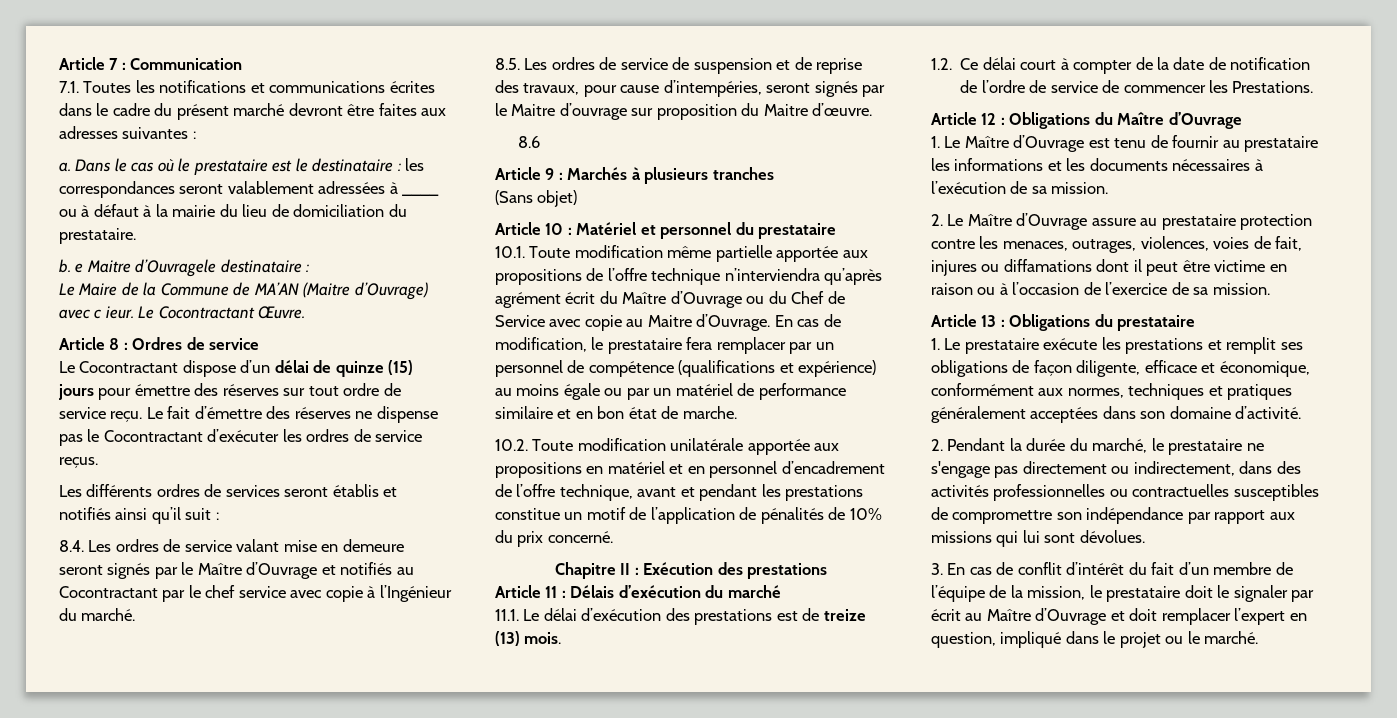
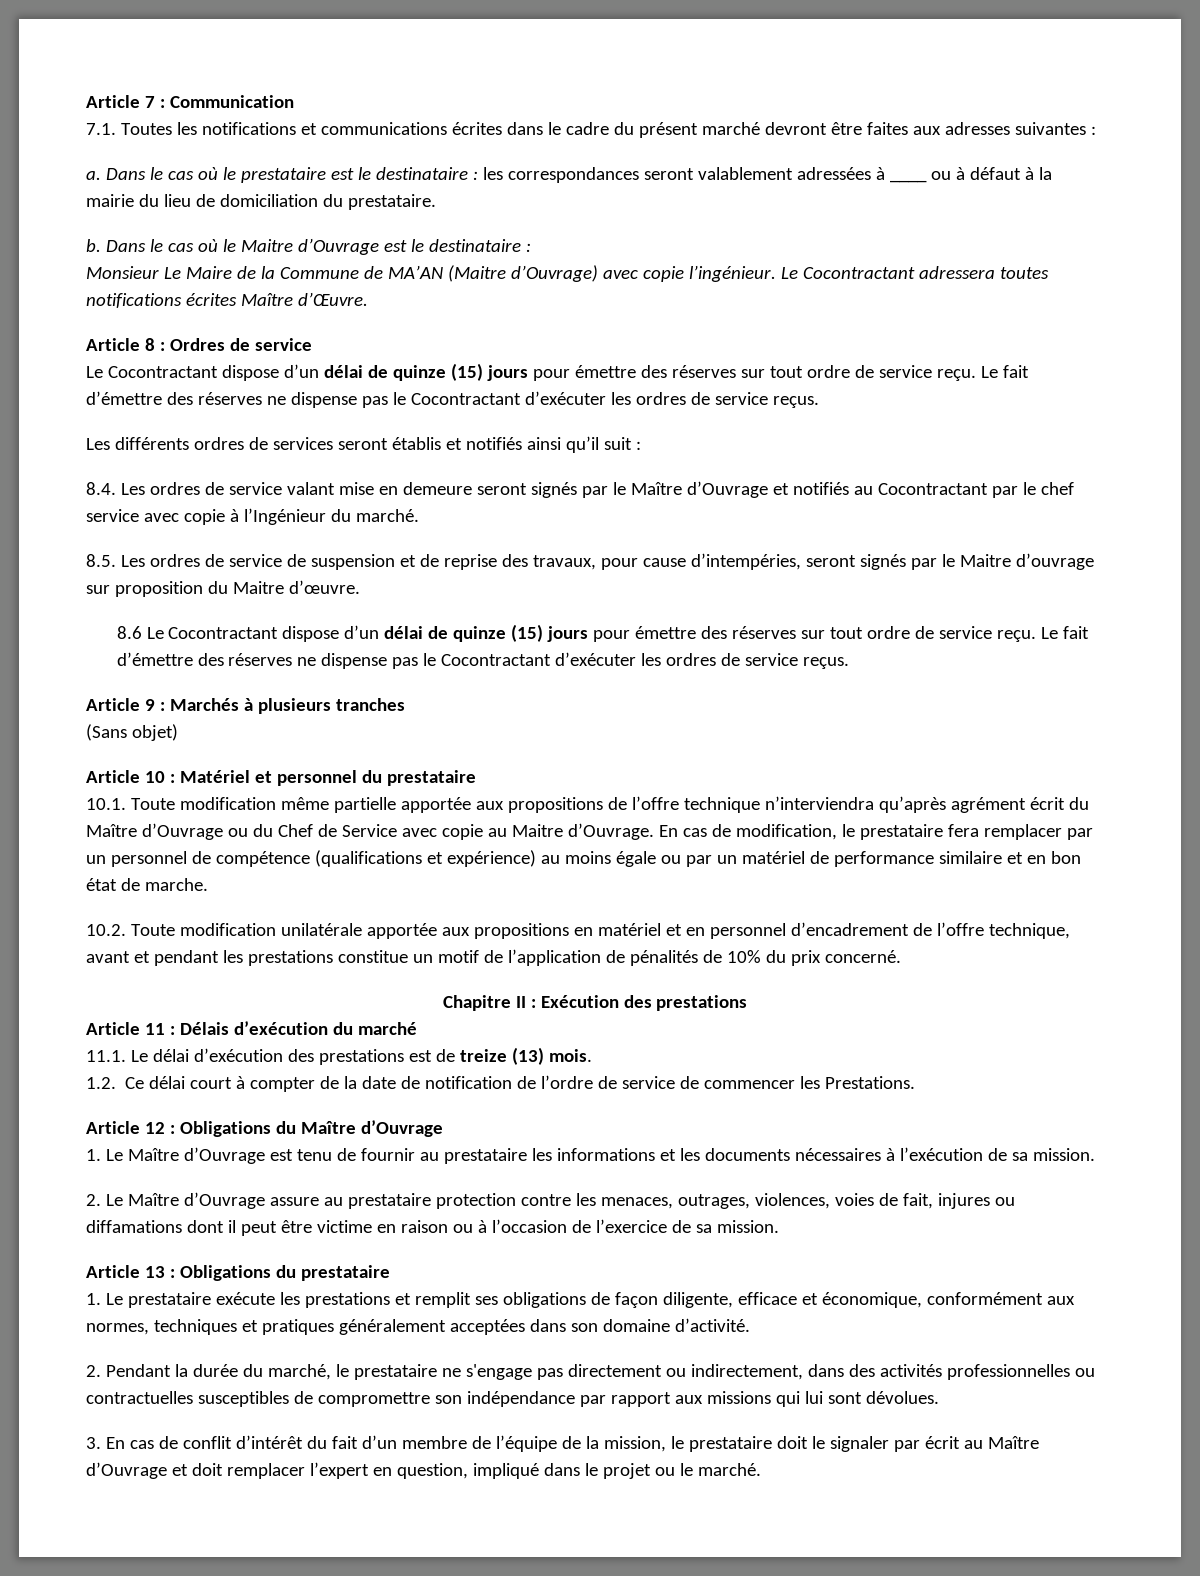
[75,259,217,277] e Maitre d’Ouvragele -> [105,238,424,255] Dans le cas où le Maitre d’Ouvrage est le
(310, 268) none -> [86,266,159,279] Monsieur
[94,306,306,319] c ieur. Le Cocontractant Œuvre. -> [642,265,1049,282] [86,292,368,308] copie l’ingénieur. Le Cocontractant adressera toutes notifications écrites Maître d’Œuvre.
(540, 142) none -> [146,624,1090,642] [116,652,850,669] Le Cocontractant dispose d’un délai de quinze (15) jours pour émettre des réserves sur tout ordre de service reçu. Le fait d’émettre des réserves ne dispense pas le Cocontractant d’exécuter les ordres de service reçus.

